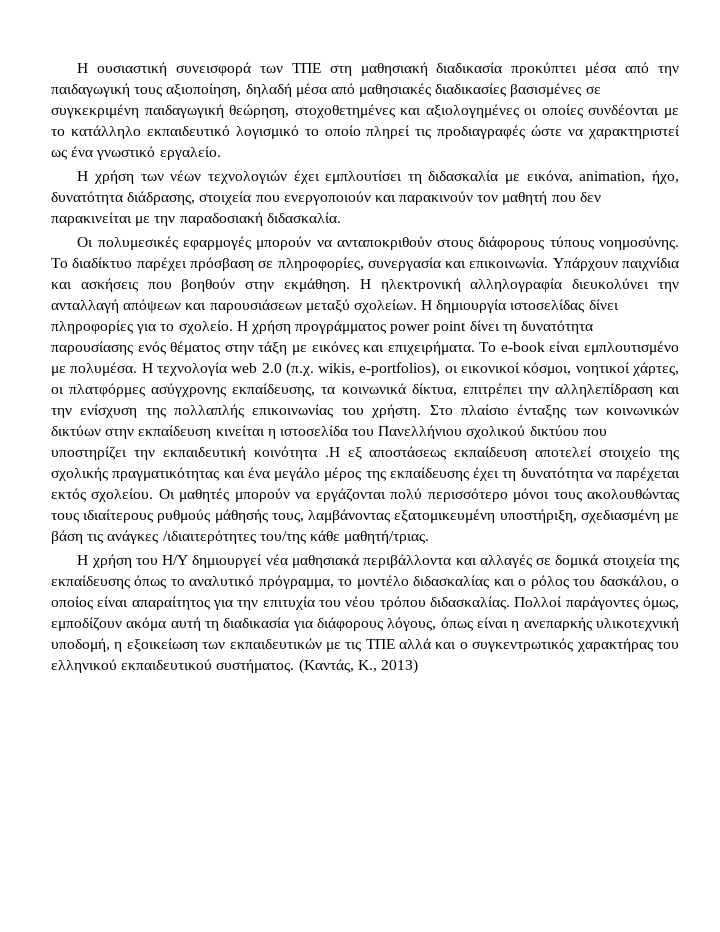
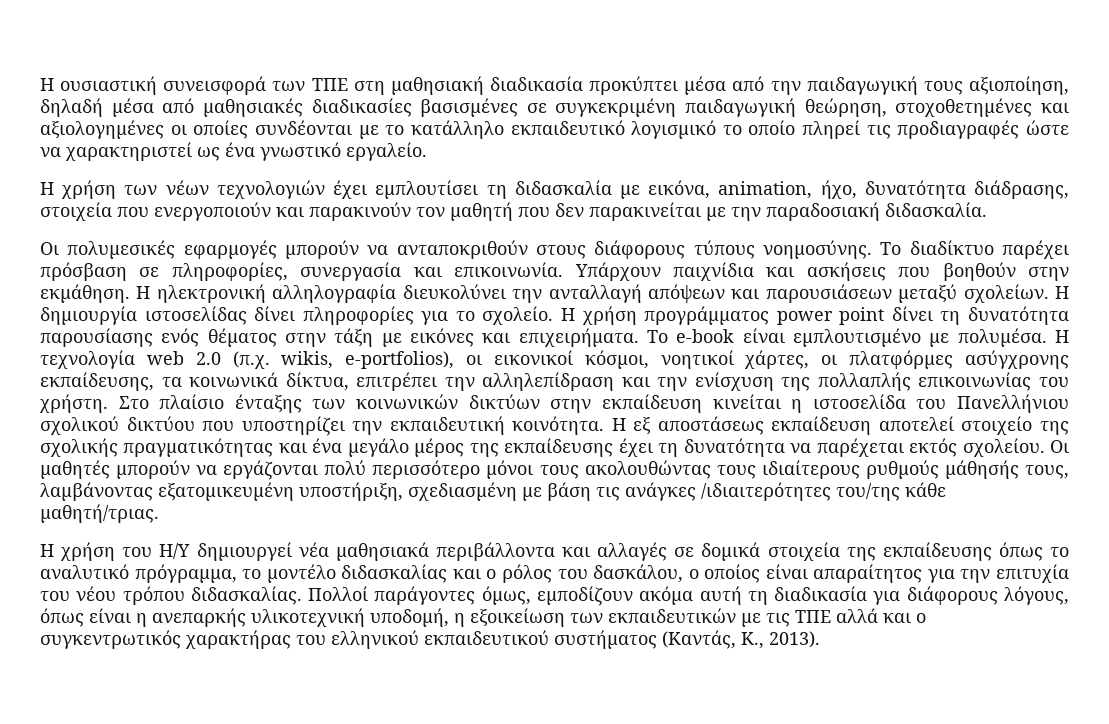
[253,446,340,460] κοινότητα .Η -> [512,416,626,435] κοινότητα. Η
[216,659,295,673] συστήματος. -> [554,630,657,649] συστήματος
[380,659,418,674] 2013) -> [769,631,820,648] 2013).

